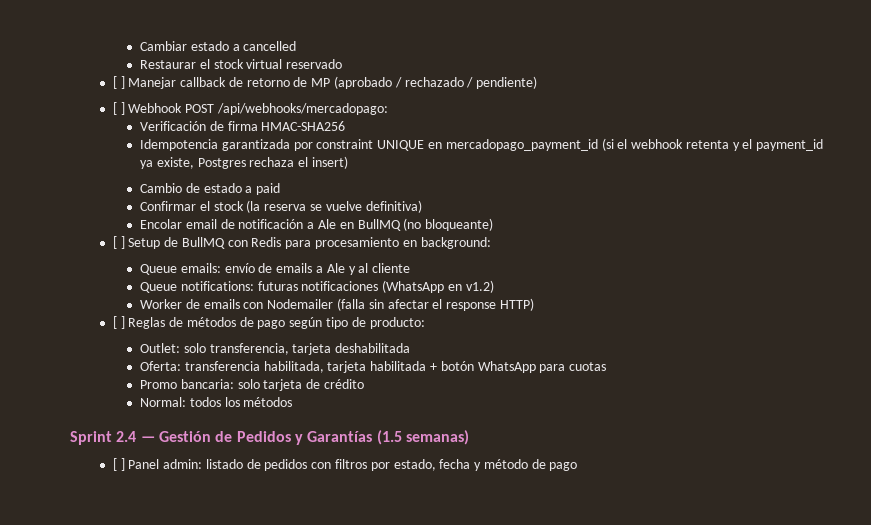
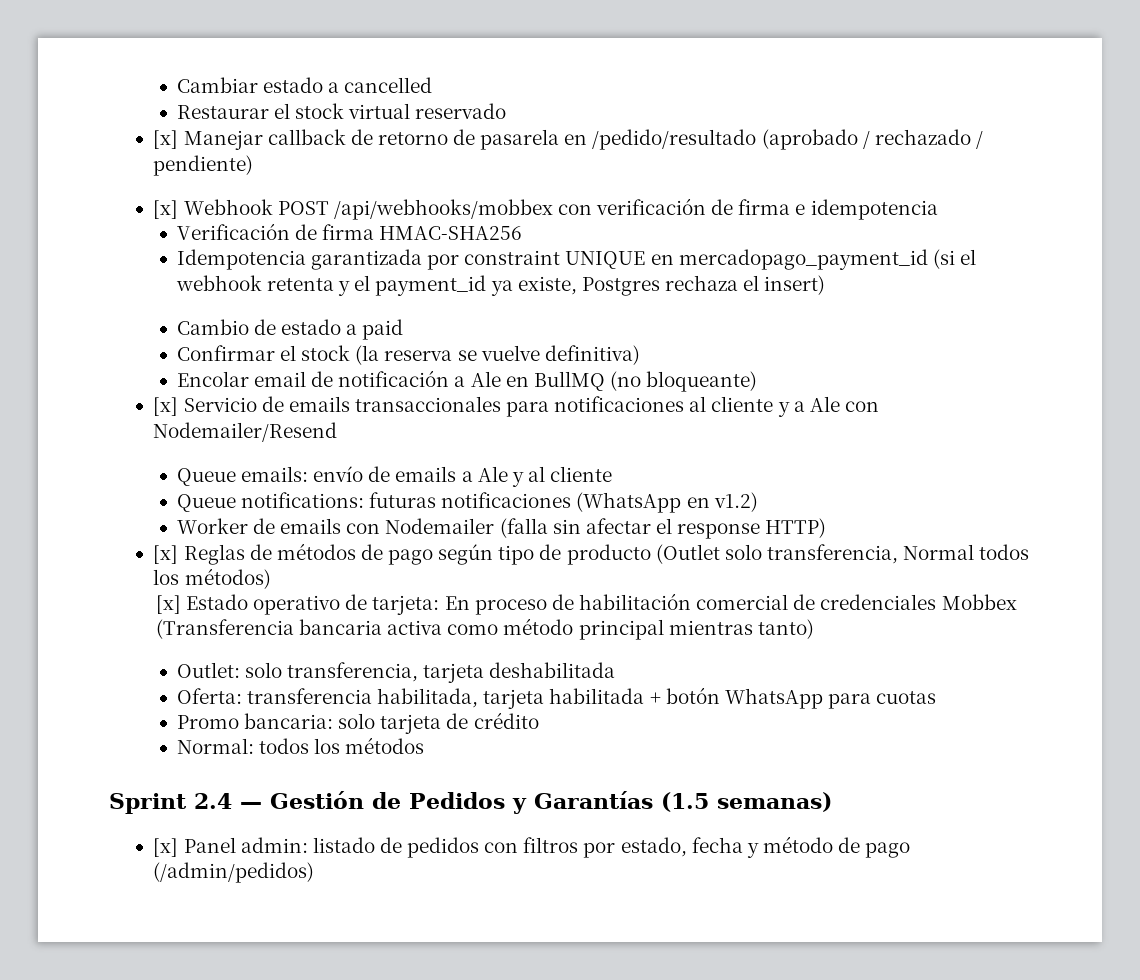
[112,76,125,89] [ ] -> [153,130,179,149] [x]
[311,78,331,87] MP -> [480,129,757,150] pasarela en /pedido/resultado
[112,102,388,115] [ ] Webhook POST /api/webhooks/mercadopago: -> [153,198,938,220] [x] Webhook POST /api/webhooks/mobbex con verificación de firma e idempotencia
[112,236,491,249] [ ] Setup de BullMQ con Redis para procesamiento en background: -> [153,396,879,417] [153,422,338,442] [x] Servicio de emails transaccionales para notificaciones al cliente y a Ale con Nodemailer/Resend
[112,316,125,329] [ ] -> [153,545,179,564] [x]
[369,317,425,329] producto: -> [566,544,1030,565] [153,568,271,589] [155,593,1017,615] [155,618,814,640] producto (Outlet solo transferencia, Normal todos los métodos) // [x] Estado operativo de tarjeta: En proceso de habilitación comercial de credenciales Mobbex (Transferencia bancaria activa como método principal mientras tanto)
[112,458,125,471] [ ] -> [153,838,179,857] [x]
(578, 466) none -> [153,862,315,883] (/admin/pedidos)

